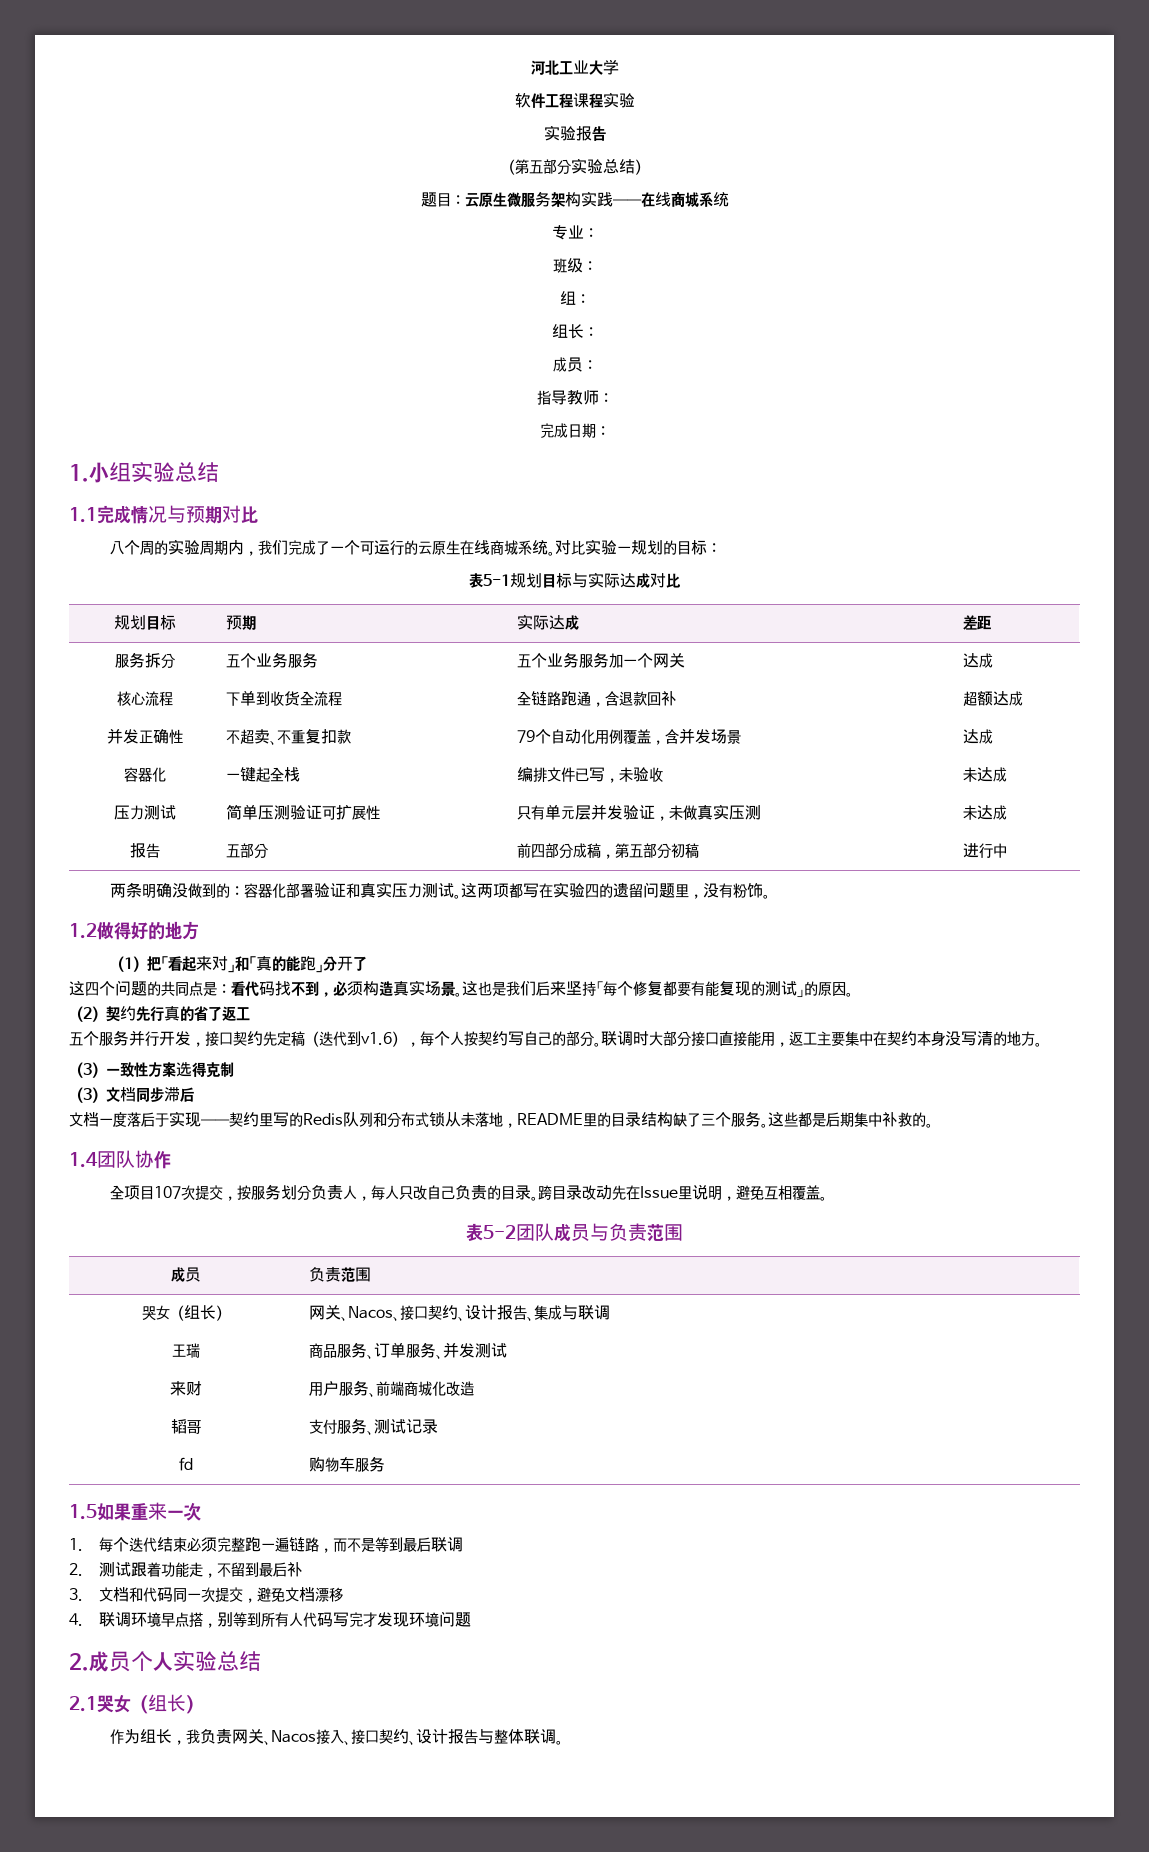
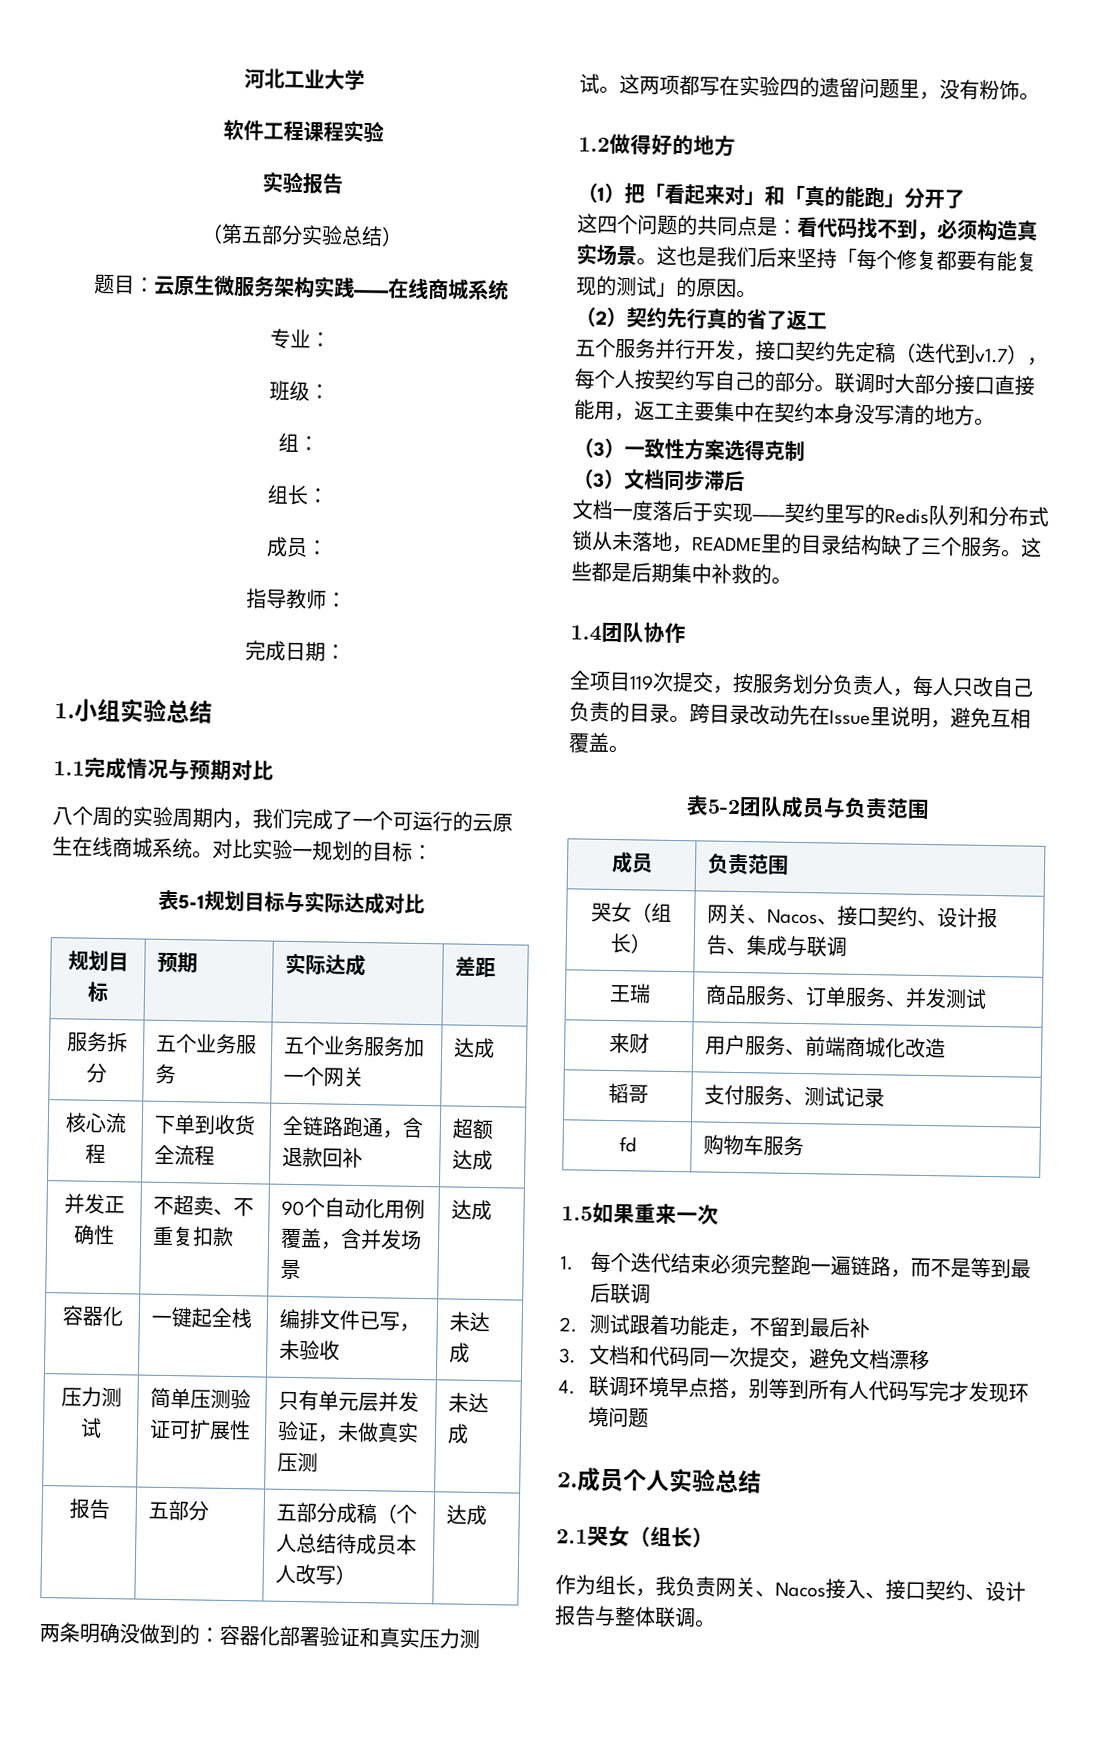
[517,730,536,743] 79 -> [281,1200,306,1217] 90
[517,843,546,858] 前四 -> [276,1503,298,1522] 五
[601,843,700,859] [963,843,1008,858] ，第五部分初稿 | 进行中 -> [376,1503,418,1524] [276,1533,418,1555] [275,1564,357,1586] [446,1504,488,1526] （个人总结待成员本人改写） | 达成
[361,1032,392,1045] v1.6 -> [975,347,1008,364] v1.7
[154,1186,182,1199] 107 -> [629,675,654,690] 119

